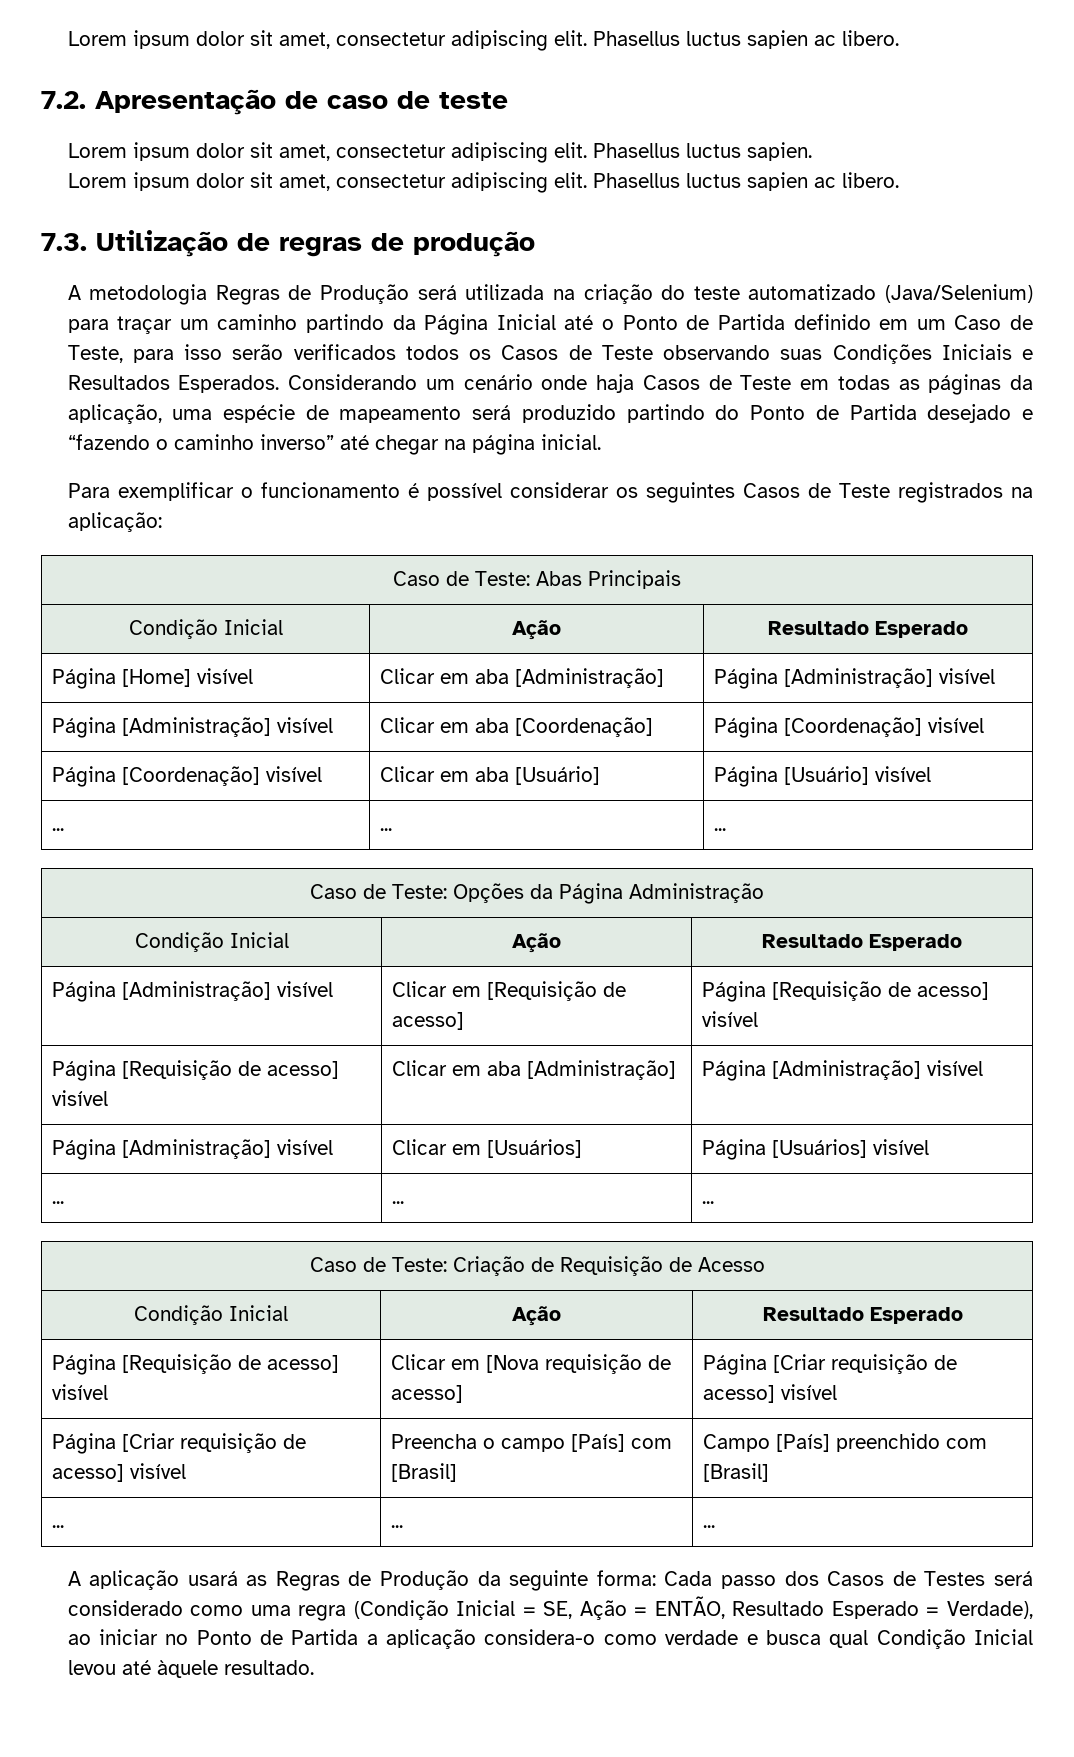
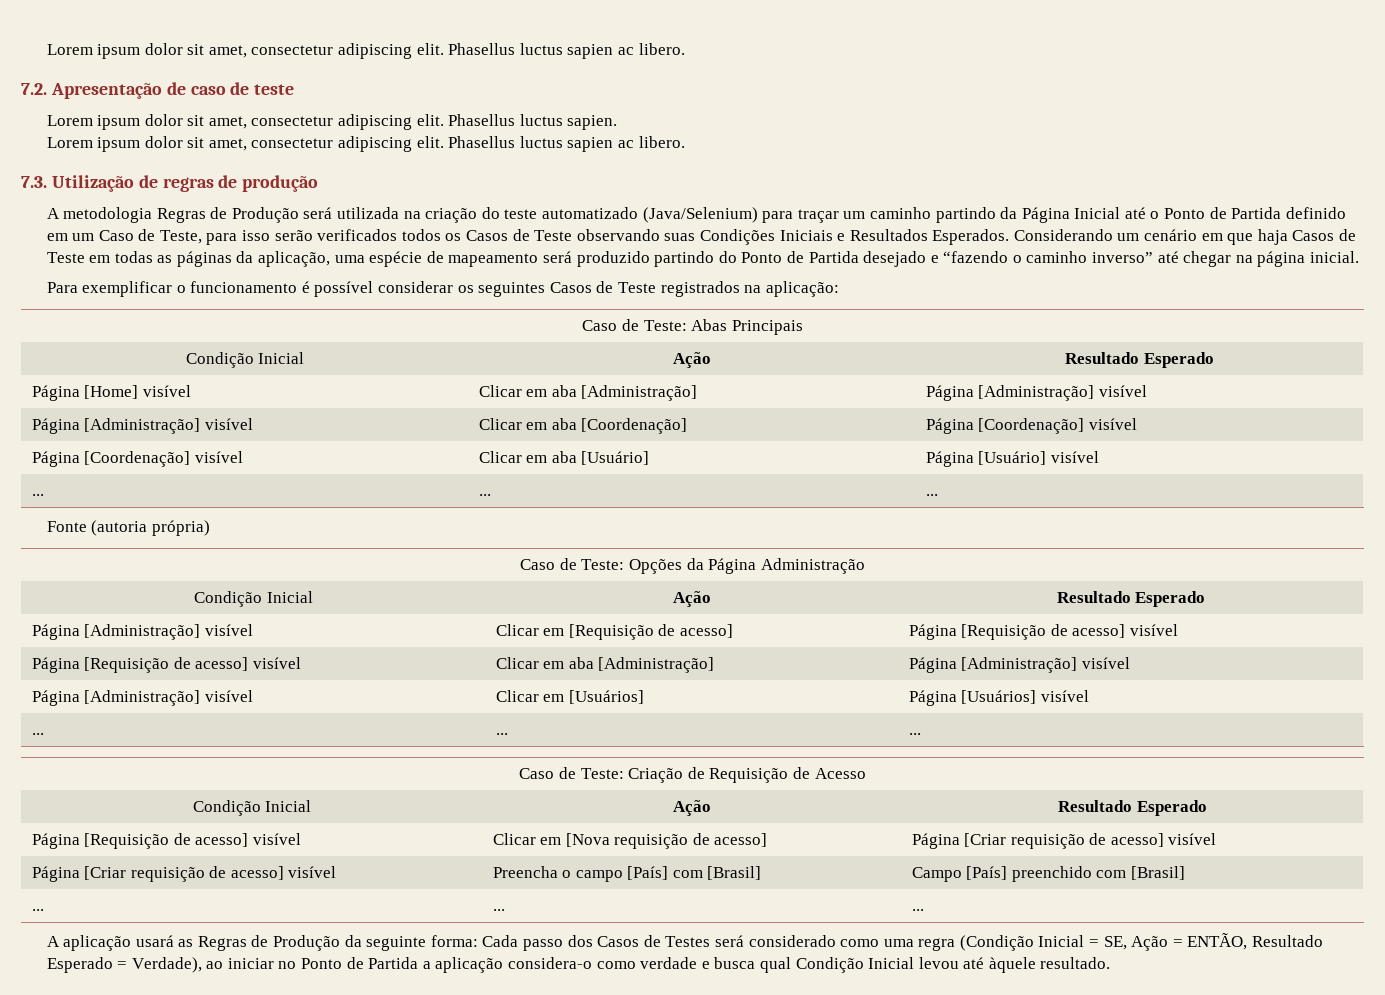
[541,375,588,390] onde -> [1201,233,1254,245] em que
(727, 829) none -> [46,520,210,536] // Fonte (autoria própria)

